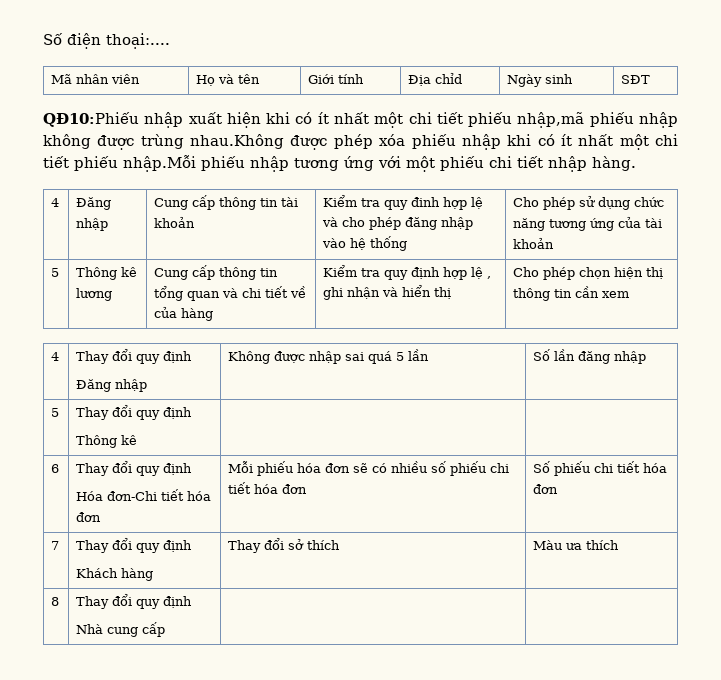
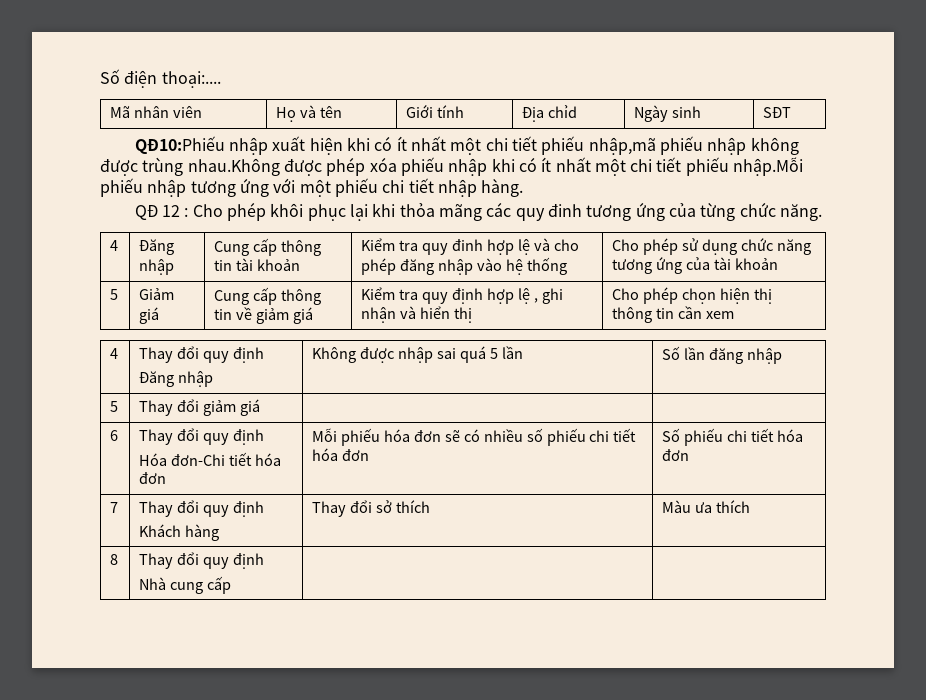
(636, 163) none -> [134,202,822,221] // QĐ 12 : Cho phép khôi phục lại khi thỏa mãng các quy đinh tương ứng của từng chức năng.
[76,267,138,280] [76,288,113,301] [154,265,279,280] [154,285,307,301] [154,306,214,321] Thông kê lương | Cung cấp thông tin tổng quan và chi tiết về của hàng -> [139,288,175,300] [139,307,160,324] [214,287,322,305] [214,307,313,324] Giảm giá | Cung cấp thông tin về giảm giá
[136,407,193,420] [76,435,138,448] quy định // Thông kê -> [203,399,260,416] giảm giá

